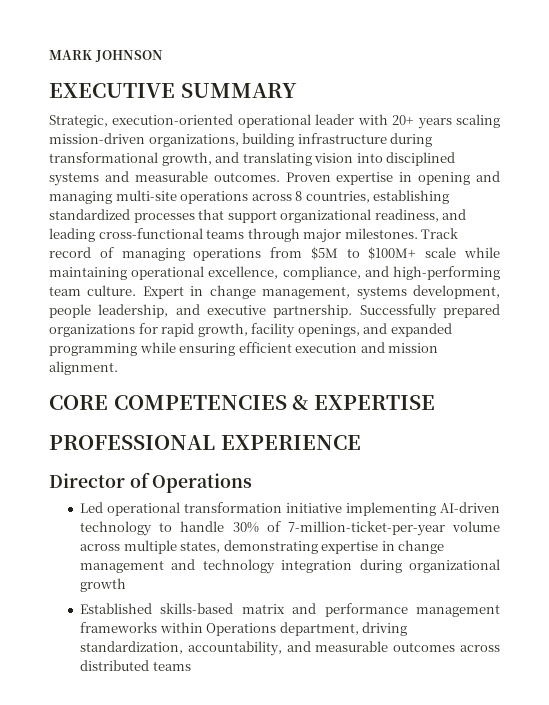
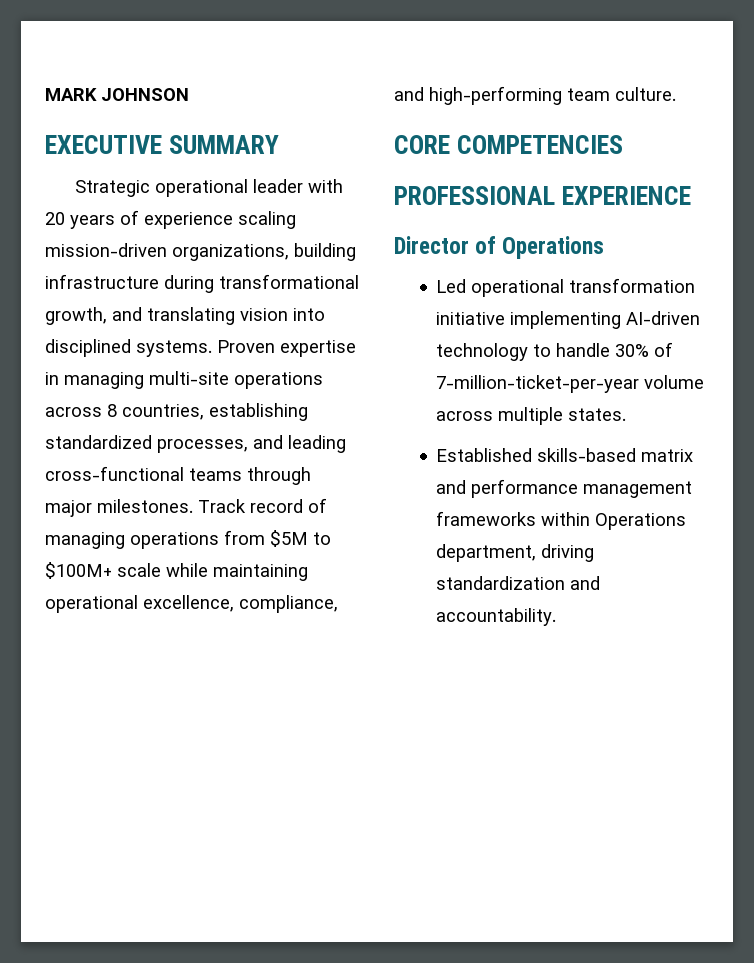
[49,114,234,128] Strategic, execution-oriented -> [74,180,150,197] Strategic
[392,115,452,129] 20+ years -> [45,210,233,229] 20 years of experience
[49,171,280,186] systems and measurable outcomes. -> [136,340,212,357] systems.
[418,171,500,185] opening and -> (59, 378) none
[133,209,439,223] processes that support organizational readiness, -> [157,439,248,453] processes,
[142,285,500,300] [49,304,500,319] [49,323,452,338] [49,342,439,356] [49,361,118,375] Expert in change management, systems development, people leadership, and executive partnership. Successfully prepared organizations for rapid growth, facility openings, and expanded programming while ensuring efficient execution and mission alignment. -> (676, 94) none
[292,395,435,410] & EXPERTISE -> (624, 144) none
[180,540,445,554] [80,559,501,574] [80,578,127,592] states, demonstrating expertise in change management and technology integration during organizational growth -> [568,408,627,421] states.
[80,641,500,656] [80,660,191,671] standardization, accountability, and measurable outcomes across distributed teams -> [436,576,601,590] [436,608,557,626] standardization and accountability.

